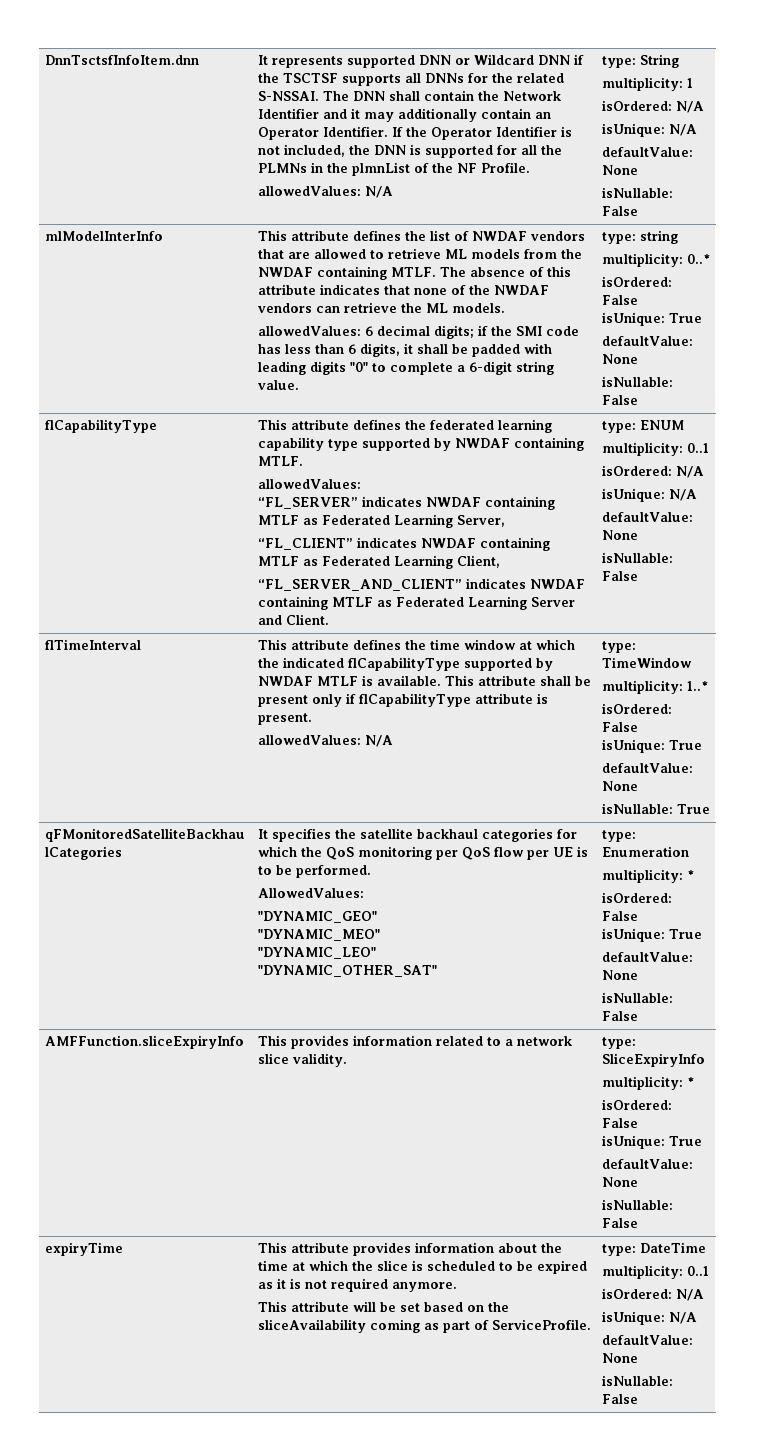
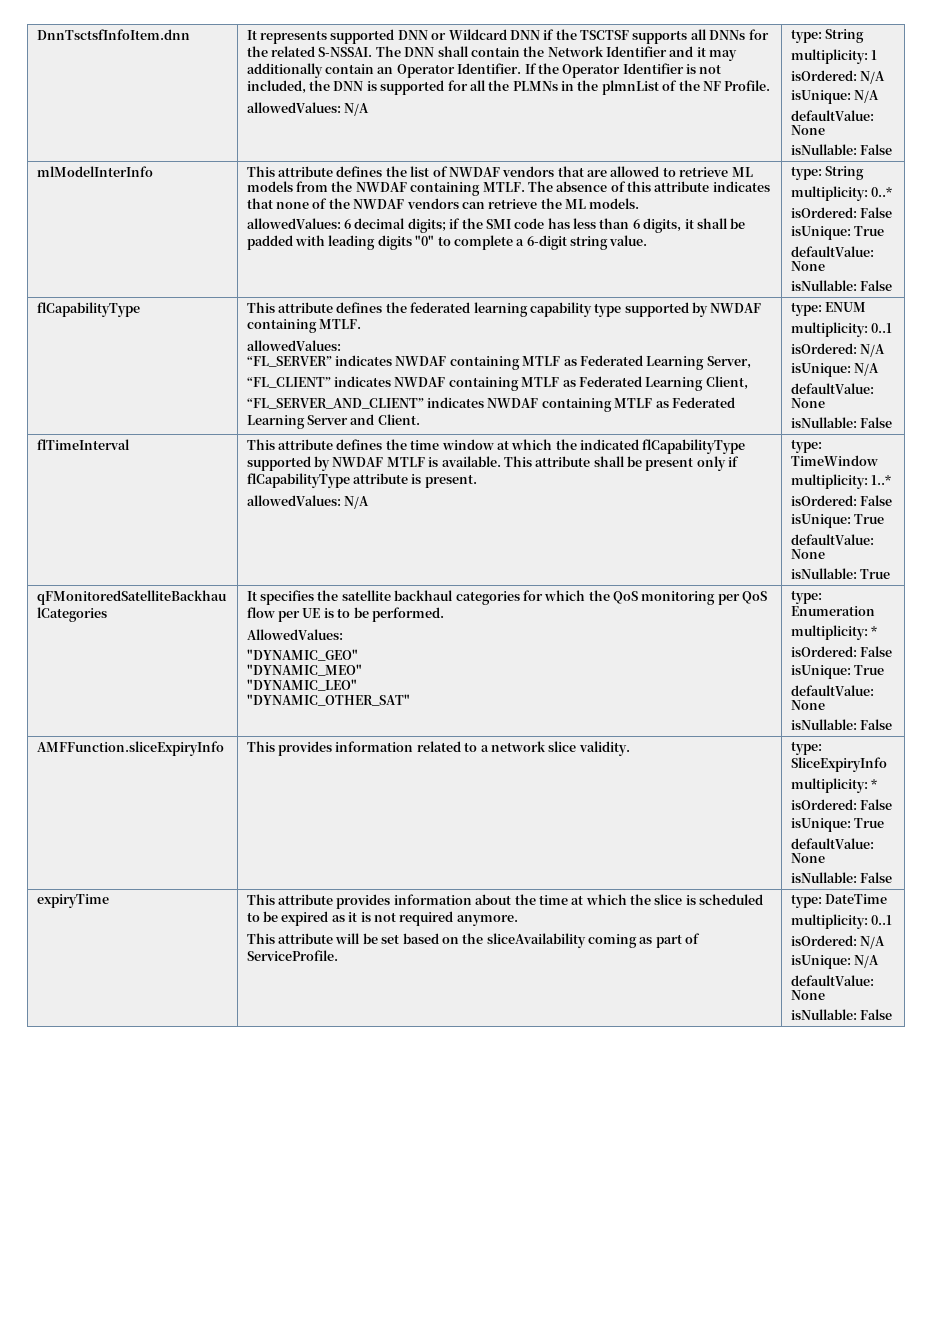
[639,230,678,244] string -> [825,166,865,180] String

